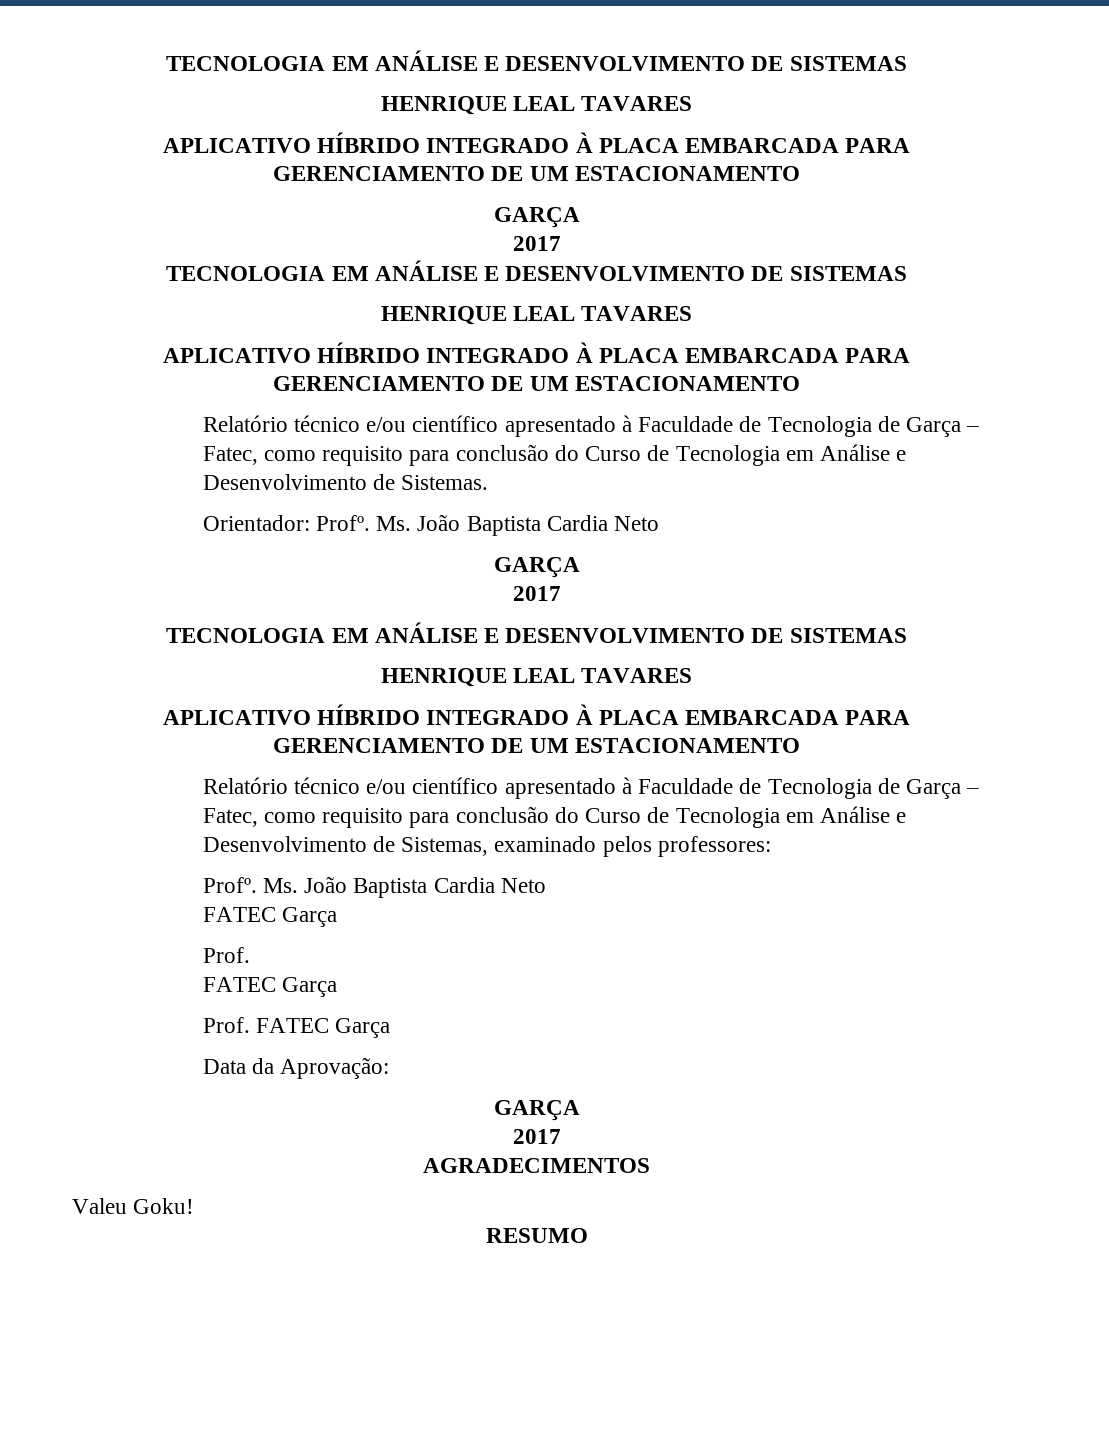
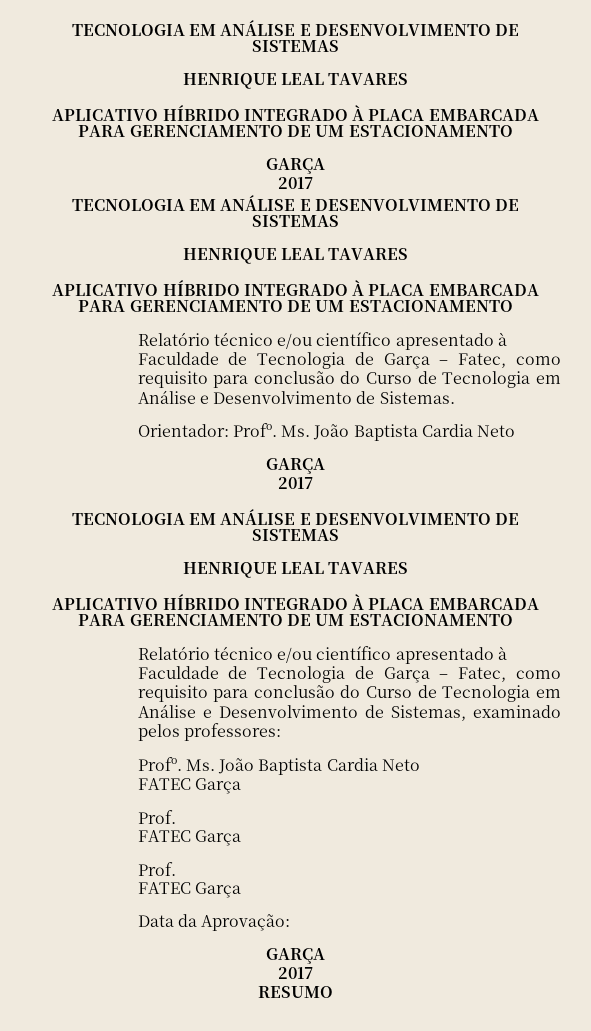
(250, 1025) none -> (176, 869) //
[423,1158,650,1173] [72,1198,195,1214] // AGRADECIMENTOS // Valeu Goku! -> (313, 973) none

